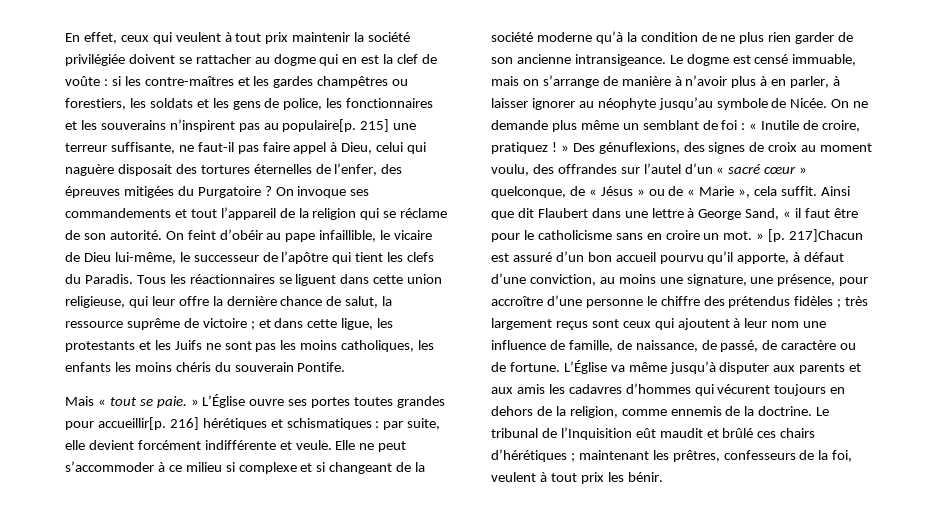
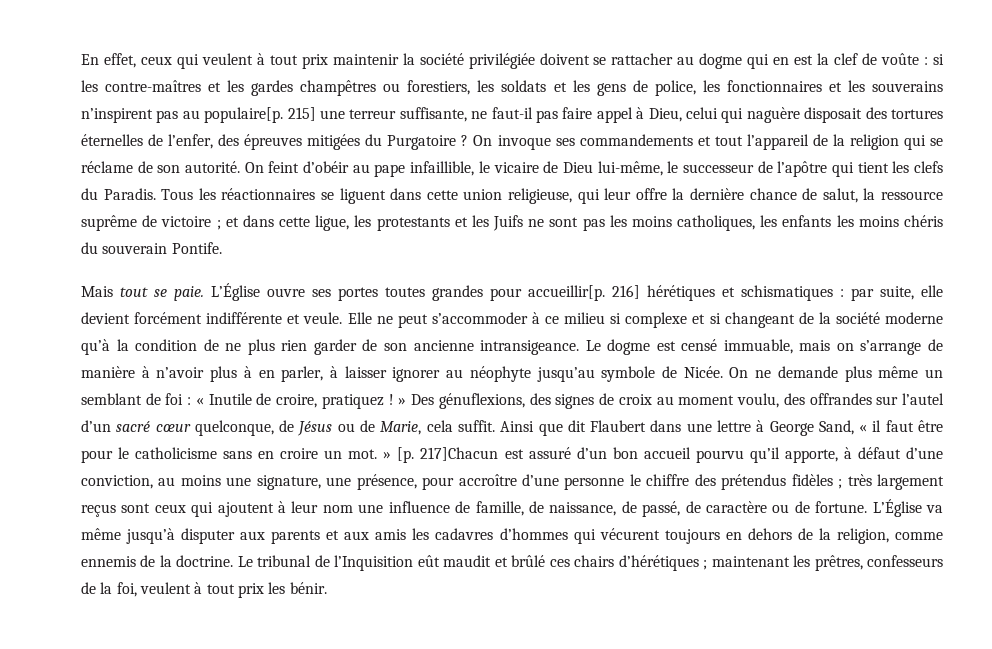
[97,399,106,406] « -> (113, 291) none
[190,399,199,406] » -> (204, 293) none
[716,167,725,174] « -> (111, 426) none
[799,167,808,174] » -> (191, 428) none
[588,186,751,198] « Jésus » ou de « Marie », -> [297,420,422,436] Jésus ou de Marie,

